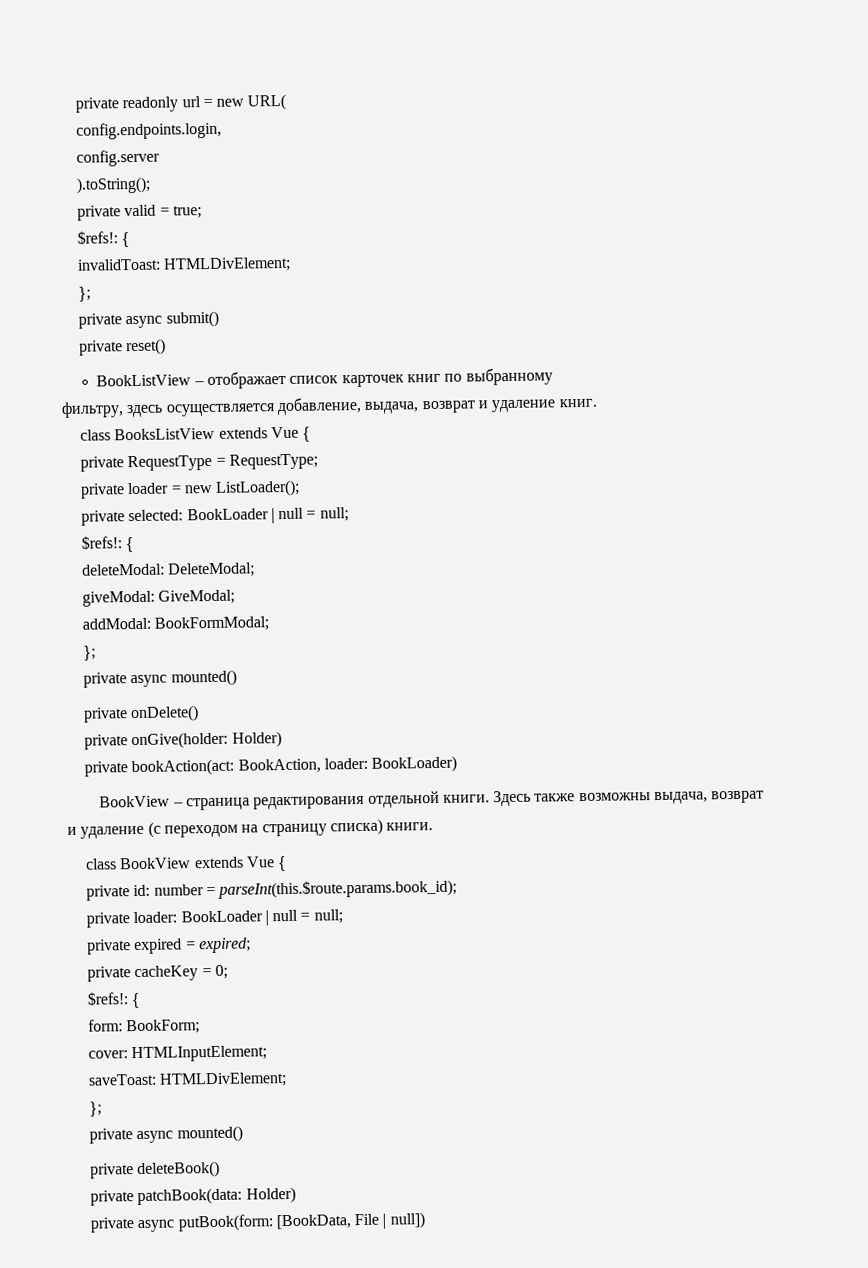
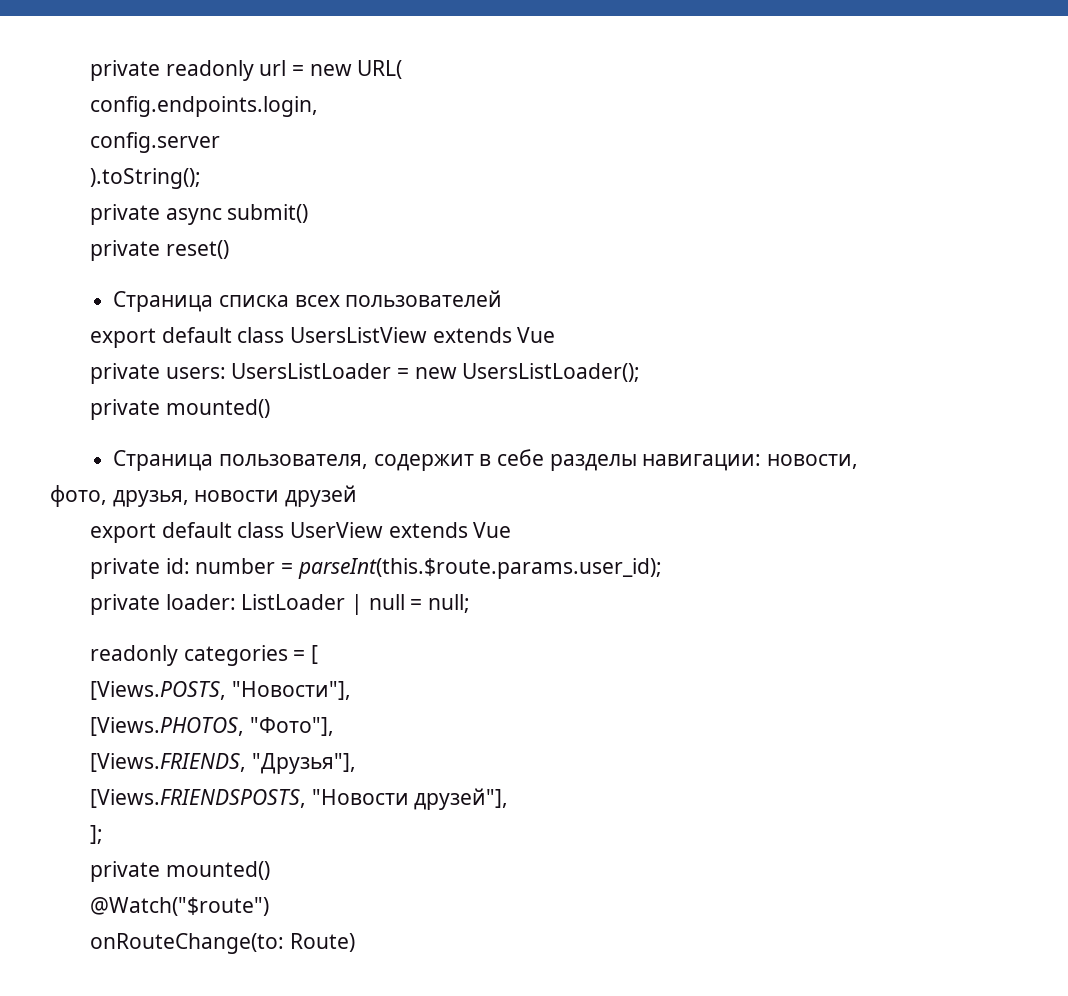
[76,204,202,221] [76,230,131,248] [76,256,292,273] [77,286,91,302] // private valid = true; // $refs!: { // invalidToast: HTMLDivElement; // }; -> (202, 178) none
[96,367,553,390] [61,396,597,418] [79,426,312,442] [79,453,318,472] [79,479,301,499] [80,507,349,526] [80,535,135,553] [81,562,256,578] [81,589,236,607] [81,616,270,632] [82,645,96,661] [82,669,237,688] [82,705,200,723] [83,731,282,750] [83,755,458,777] [99,790,765,811] [67,818,434,839] [84,855,288,872] [85,878,458,901] [85,909,343,928] [86,937,251,955] [86,964,228,982] [86,991,141,1009] [87,1019,201,1035] [87,1045,268,1063] [87,1072,288,1088] [88,1101,102,1117] [88,1125,243,1144] [89,1160,221,1179] [89,1186,296,1206] [89,1212,425,1233] BookListView – отображает список карточек книг по выбранному // фильтру, здесь осуществляется добавление, выдача, возврат и удаление книг. // class BooksListView extends Vue { // private RequestType = RequestType; // private loader = new ListLoader(); // private selected: BookLoader | null = null; // $refs!: { // deleteModal: DeleteModal; // giveModal: GiveModal; // addModal: BookFormModal; // }; // private async mounted() // private onDelete() // private onGive(holder: Holder) // private bookAction(act: BookAction, loader: BookLoader) // BookView – страница редактирования отдельной книги. Здесь также возможны выдача, возврат и удаление (с переходом на страницу списка) книги. // class BookView extends Vue { // private id: number = parseInt(this.$route.params.book_id); // private loader: BookLoader | null = null; // private expired = expired; // private cacheKey = 0; // $refs!: { // form: BookForm; // cover: HTMLInputElement; // saveToast: HTMLDivElement; // }; // private async mounted() // private deleteBook() // private patchBook(data: Holder) // private async putBook(form: [BookData, File | null]) -> [113,290,503,312] [90,327,556,348] [90,363,641,384] [90,399,270,420] [113,449,858,471] [50,485,358,507] [90,522,512,543] [90,558,662,579] [90,594,471,615] [90,645,319,666] [90,681,351,700] [90,717,334,736] [90,753,356,774] [90,788,509,810] [90,825,104,844] [90,861,270,882] [90,897,270,916] [90,933,355,954] Страница списка всех пользователей // export default class UsersListView extends Vue // private users: UsersListLoader = new UsersListLoader(); // private mounted() // Страница пользователя, содержит в себе разделы навигации: новости, // фото, друзья, новости друзей // export default class UserView extends Vue // private id: number = parseInt(this.$route.params.user_id); // private loader: ListLoader | null = null; // readonly categories = [ // [Views.POSTS, "Новости"], // [Views.PHOTOS, "Фото"], // [Views.FRIENDS, "Друзья"], // [Views.FRIENDSPOSTS, "Новости друзей"], // ]; // private mounted() // @Watch("$route") // onRouteChange(to: Route)

